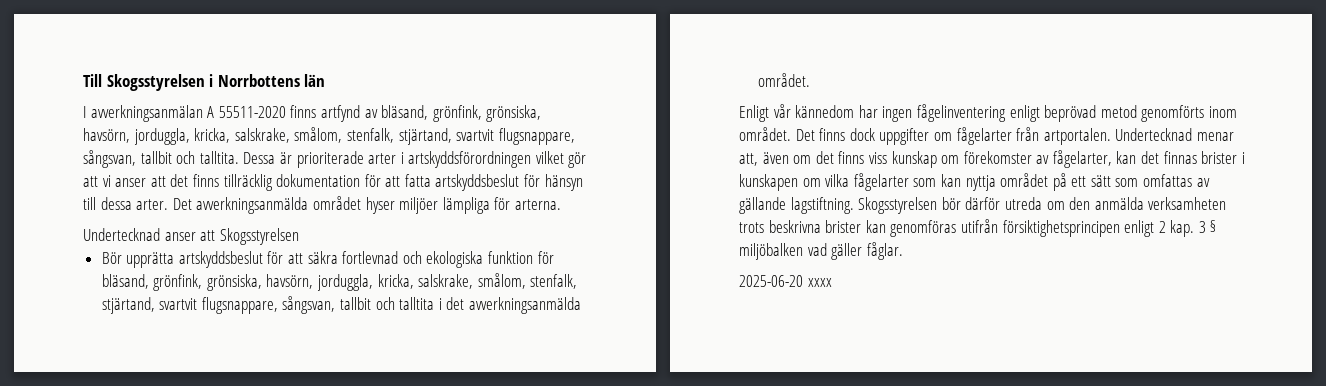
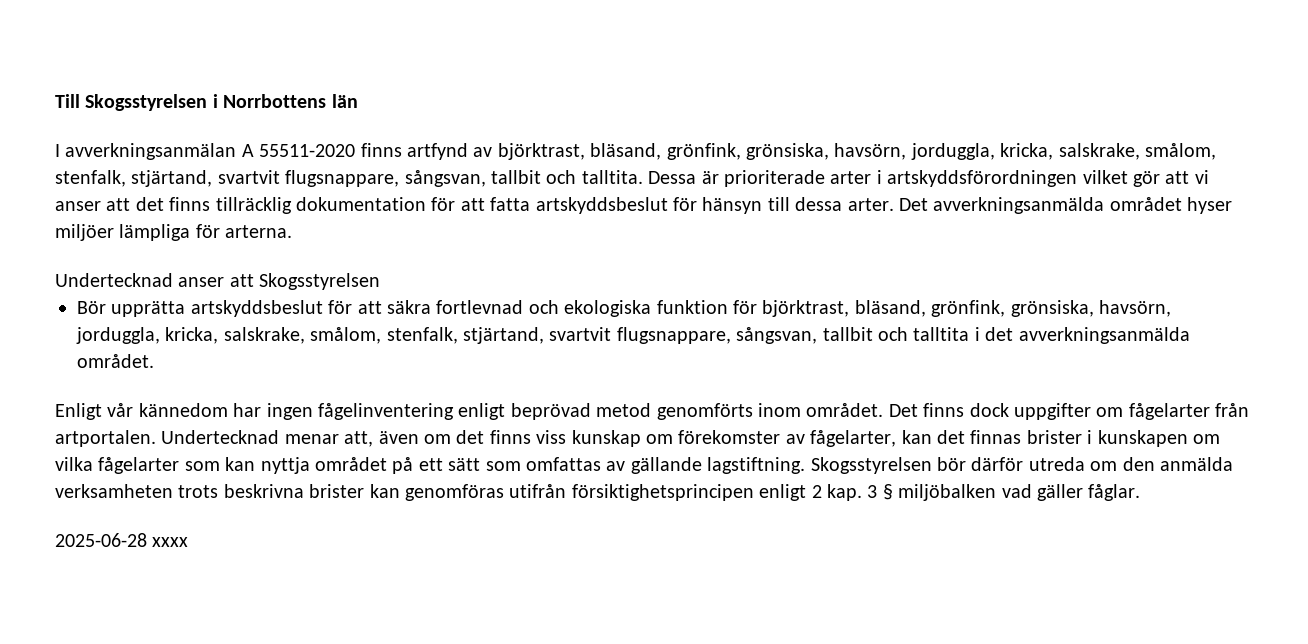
(378, 113) none -> [497,143,585,160] björktrast,
(554, 257) none -> [762,300,850,317] björktrast,
[739,275,803,287] 2025-06-20 -> [55,533,147,547] 2025-06-28

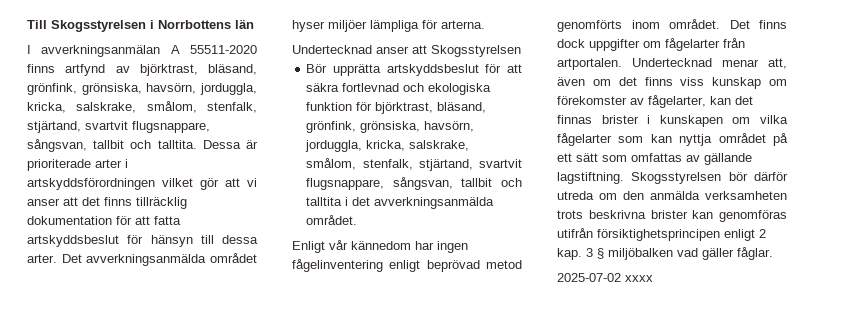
[55,533,147,547] 2025-06-28 -> [557,273,621,282] 2025-07-02

